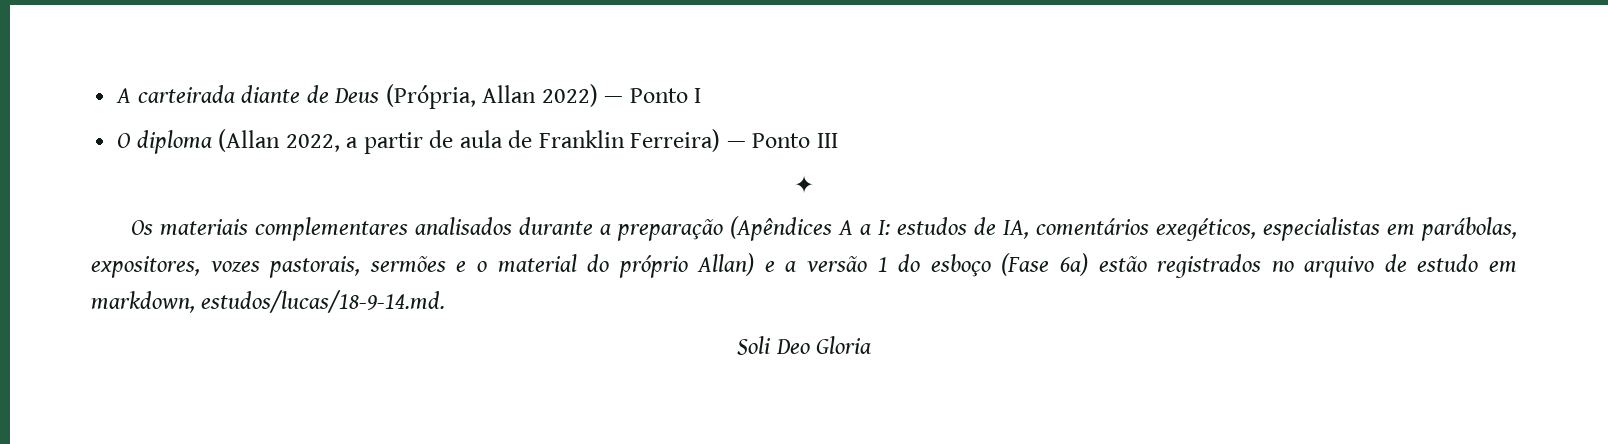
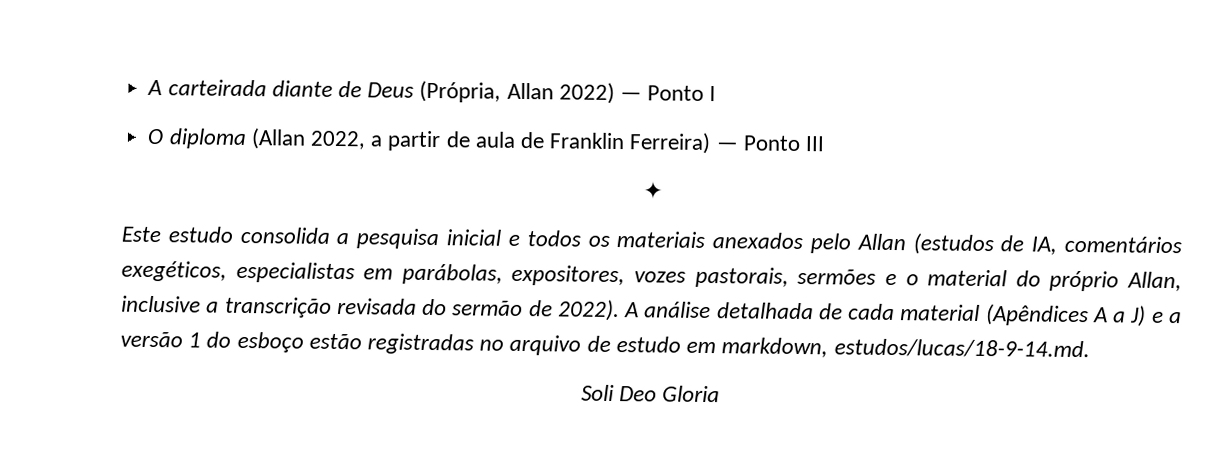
[131,216,968,241] Os materiais complementares analisados durante a preparação (Apêndices A a I: estudos -> [121,226,994,256] Este estudo consolida a pesquisa inicial e todos os materiais anexados pelo Allan (estudos
[697,253,755,276] Allan) -> [1127,271,1183,292] [121,295,1147,327] Allan, inclusive a transcrição revisada do sermão de 2022). A análise detalhada de cada material (Apêndices A a J)
[1001,253,1262,278] (Fase 6a) estão registrados -> [308,333,475,355] estão registradas

